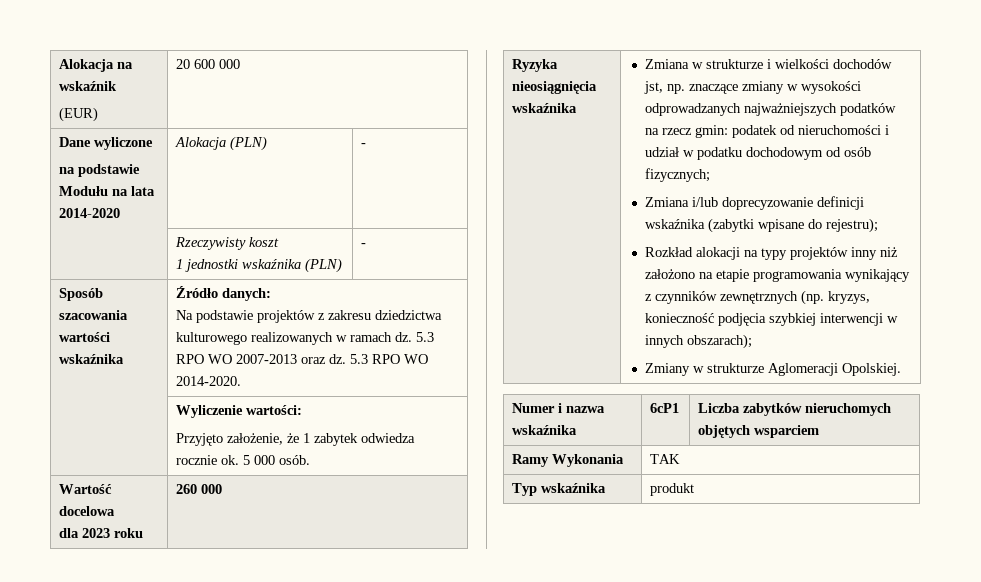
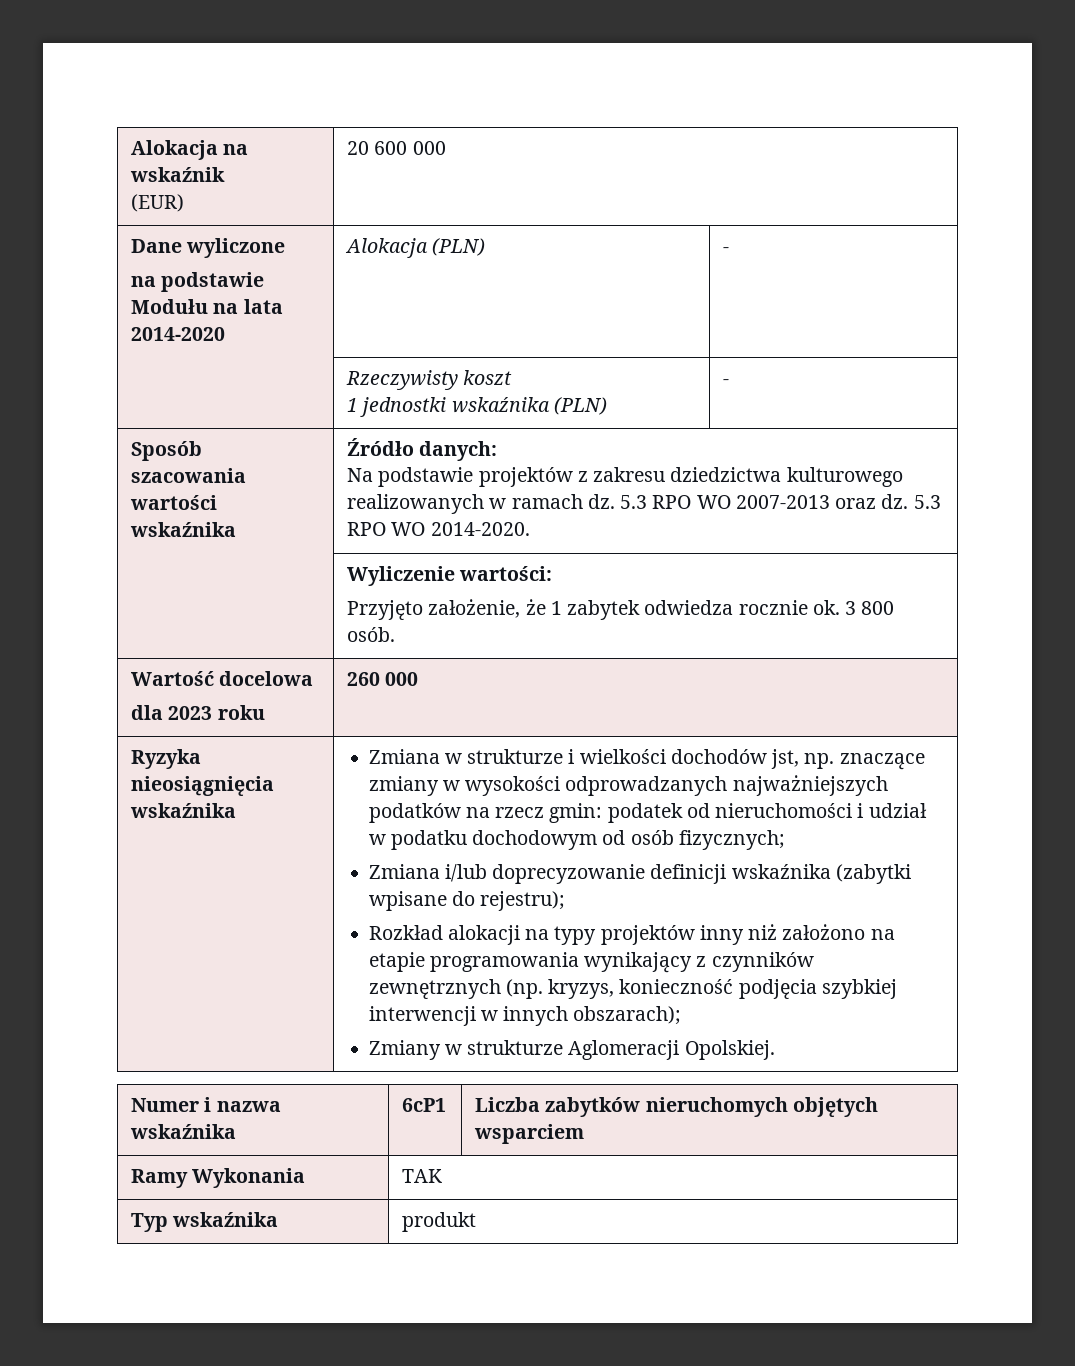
[243,455,276,465] 5 000 -> [845,601,895,615] 3 800

